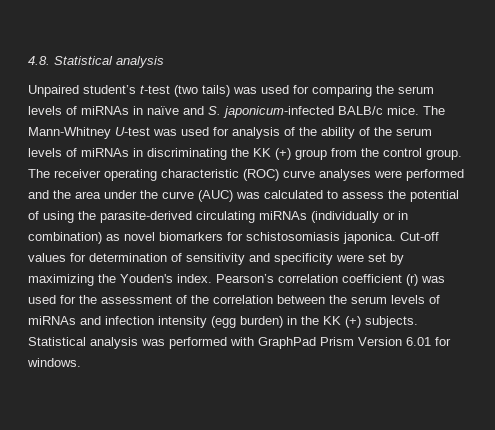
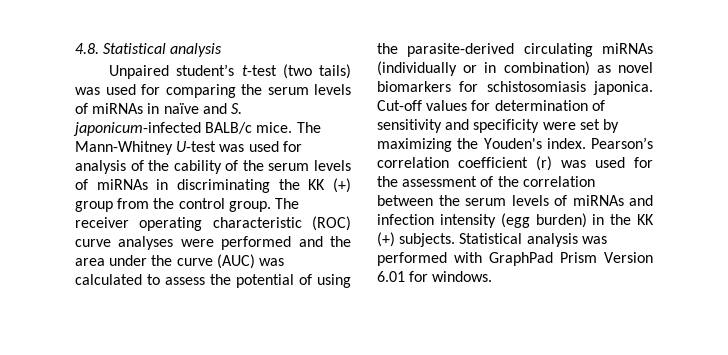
[321,127,355,139] ability -> [173,160,222,174] cability

